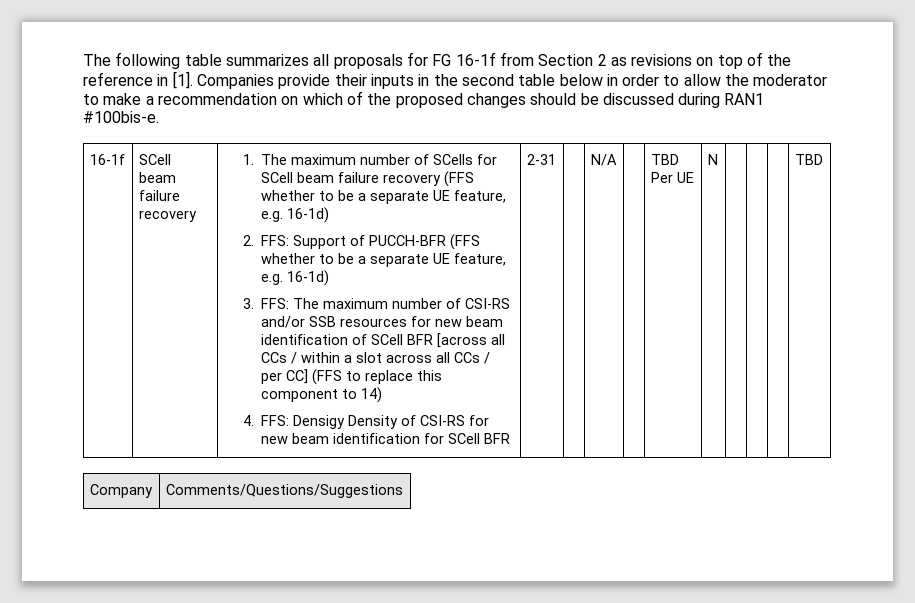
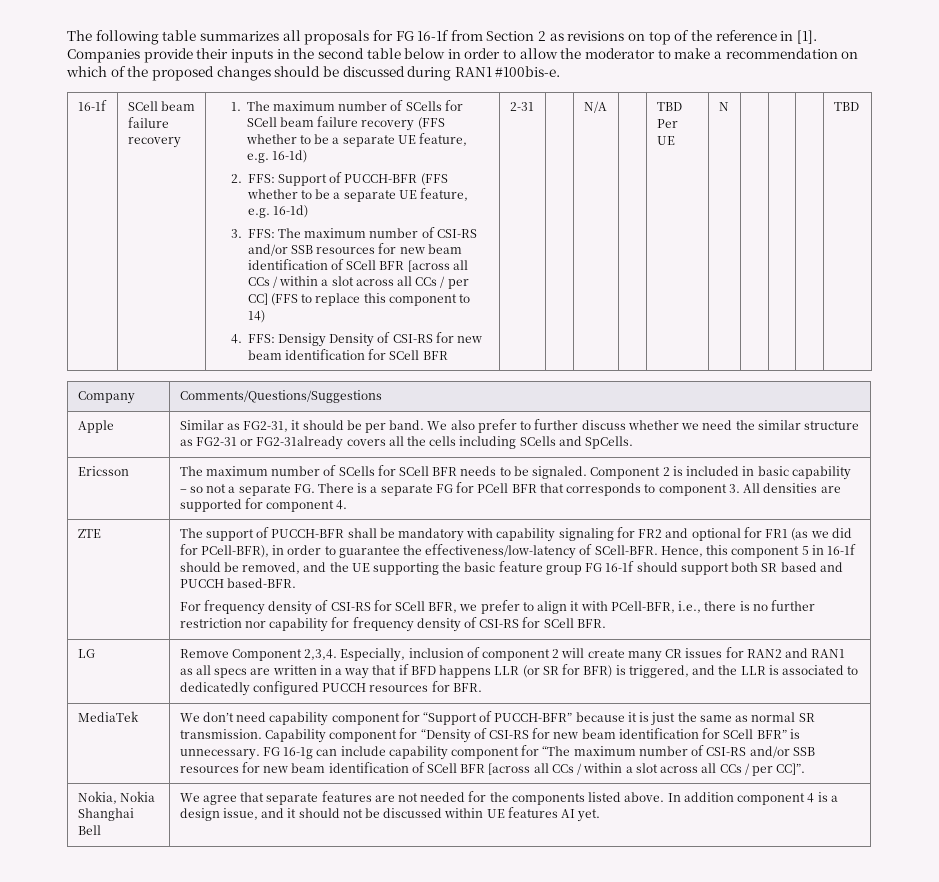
(403, 491) none -> [77,420,114,433] [179,419,860,433] [179,436,634,450] [77,466,129,476] [179,465,851,480] [179,482,841,496] [179,498,348,512] [77,529,101,538] [179,527,852,542] [179,544,857,559] [179,561,843,575] [179,578,296,588] [179,600,816,615] [179,617,606,632] [77,649,95,658] [179,647,846,662] [179,664,859,679] [179,681,482,696] [77,711,139,722] [179,711,815,726] [179,728,800,743] [179,745,815,760] [179,762,806,776] [77,791,155,804] [77,808,134,821] [77,825,101,835] [179,791,838,805] [179,807,601,822] // Apple | Similar as FG2-31, it should be per band. We also prefer to further discuss whether we need the similar structure as FG2-31 or FG2-31already covers all the cells including SCells and SpCells. // Ericsson | The maximum number of SCells for SCell BFR needs to be signaled. Component 2 is included in basic capability – so not a separate FG. There is a separate FG for PCell BFR that corresponds to component 3. All densities are supported for component 4. // ZTE | The support of PUCCH-BFR shall be mandatory with capability signaling for FR2 and optional for FR1 (as we did for PCell-BFR), in order to guarantee the effectiveness/low-latency of SCell-BFR. Hence, this component 5 in 16-1f should be removed, and the UE supporting the basic feature group FG 16-1f should support both SR based and PUCCH based-BFR. // For frequency density of CSI-RS for SCell BFR, we prefer to align it with PCell-BFR, i.e., there is no further restriction nor capability for frequency density of CSI-RS for SCell BFR. // LG | Remove Component 2,3,4. Especially, inclusion of component 2 will create many CR issues for RAN2 and RAN1 as all specs are written in a way that if BFD happens LLR (or SR for BFR) is triggered, and the LLR is associated to dedicatedly configured PUCCH resources for BFR. // MediaTek | We don’t need capability component for “Support of PUCCH-BFR” because it is just the same as normal SR transmission. Capability component for “Density of CSI-RS for new beam identification for SCell BFR” is unnecessary. FG 16-1g can include capability component for “The maximum number of CSI-RS and/or SSB resources for new beam identification of SCell BFR [across all CCs / within a slot across all CCs / per CC]”. // Nokia, Nokia Shanghai Bell | We agree that separate features are not needed for the components listed above. In addition component 4 is a design issue, and it should not be discussed within UE features AI yet.

